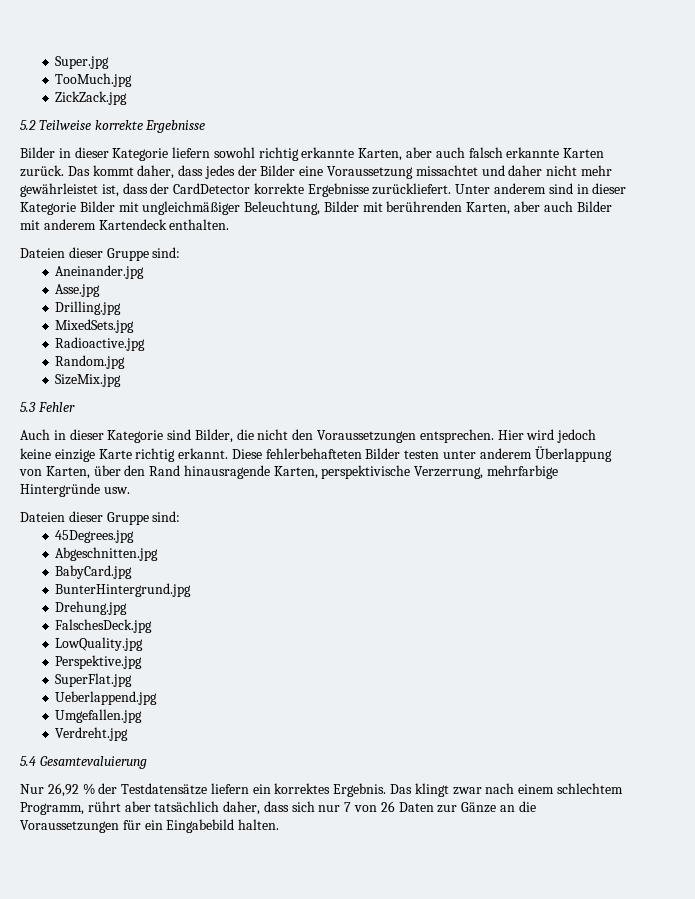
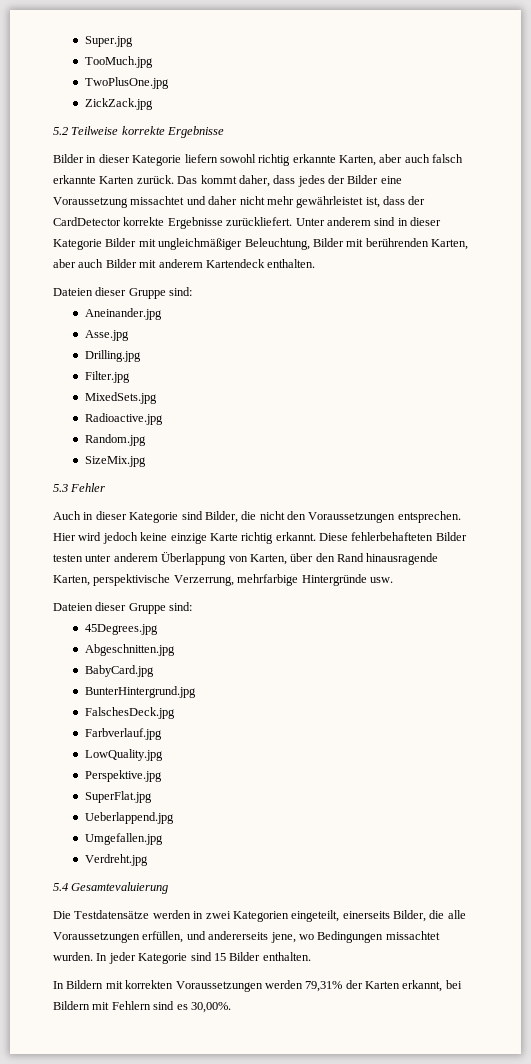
(133, 80) none -> [84,77,169,89] // TwoPlusOne.jpg
(122, 308) none -> [84,371,130,383] // Filter.jpg
[55,601,128,615] [55,619,153,633] Drehung.jpg // FalschesDeck.jpg -> [84,707,175,719] [84,728,162,740] FalschesDeck.jpg // Farbverlauf.jpg
[20,783,623,797] [20,801,536,815] [20,819,280,833] Nur 26,92 % der Testdatensätze liefern ein korrektes Ergebnis. Das klingt zwar nach einem schlechtem Programm, rührt aber tatsächlich daher, dass sich nur 7 von 26 Daten zur Gänze an die Voraussetzungen für ein Eingabebild halten. -> [53,910,466,922] [53,931,440,943] [53,952,311,964] [53,980,462,992] [53,1001,231,1013] Die Testdatensätze werden in zwei Kategorien eingeteilt, einerseits Bilder, die alle Voraussetzungen erfüllen, und andererseits jene, wo Bedingungen missachtet wurden. In jeder Kategorie sind 15 Bilder enthalten. // In Bildern mit korrekten Voraussetzungen werden 79,31% der Karten erkannt, bei Bildern mit Fehlern sind es 30,00%.

